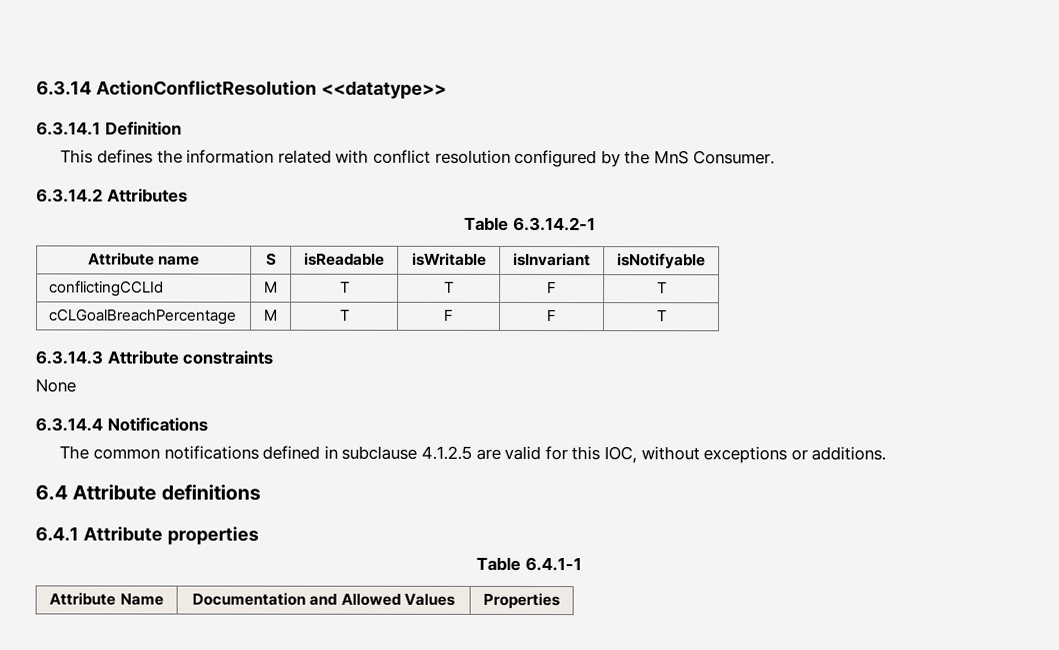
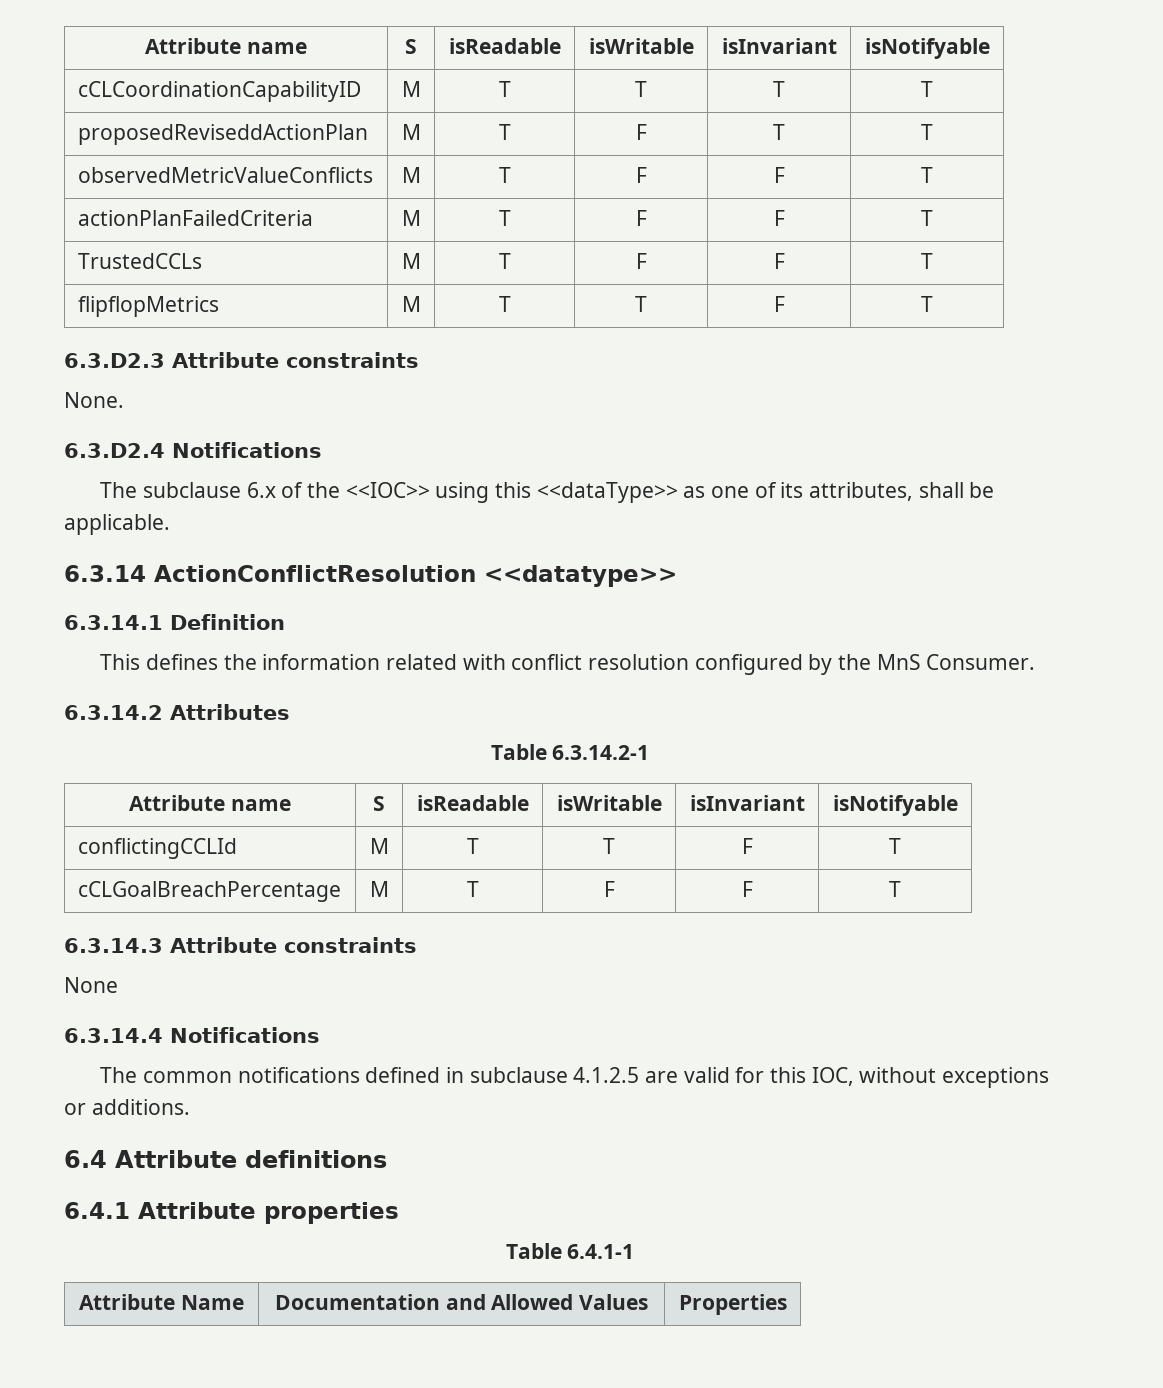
(36, 88) none -> [145,38,307,54] [405,39,417,54] [448,38,561,54] [588,38,694,54] [721,38,837,54] [864,38,990,59] [77,81,361,102] [401,81,421,97] [498,81,511,97] [635,81,647,97] [773,81,785,97] [921,81,933,97] [77,124,368,145] [401,124,421,140] [498,124,511,140] [635,124,647,140] [773,124,785,140] [921,124,933,140] [77,167,373,183] [401,167,421,183] [498,167,511,183] [635,167,647,183] [773,167,785,183] [921,167,933,183] [77,210,313,226] [401,210,421,226] [498,210,511,226] [635,210,647,226] [773,210,785,226] [921,210,933,226] [77,253,202,269] [401,253,421,269] [498,253,511,269] [635,253,647,269] [773,253,785,269] [921,253,933,269] [77,296,219,317] [401,296,421,312] [498,296,511,312] [635,296,647,312] [773,296,785,312] [921,296,933,312] [64,352,419,368] [64,392,124,408] [64,442,322,458] [100,482,995,503] [64,514,170,535] Attribute name | S | isReadable | isWritable | isInvariant | isNotifyable // cCLCoordinationCapabilityID | M | T | T | T | T // proposedReviseddActionPlan | M | T | F | T | T // observedMetricValueConflicts | M | T | F | F | T // actionPlanFailedCriteria | M | T | F | F | T // TrustedCCLs | M | T | F | F | T // flipflopMetrics | M | T | T | F | T // 6.3.D2.3 Attribute constraints // None. // 6.3.D2.4 Notifications // The subclause 6.x of the <<IOC>> using this <<dataType>> as one of its attributes, shall be applicable. //

